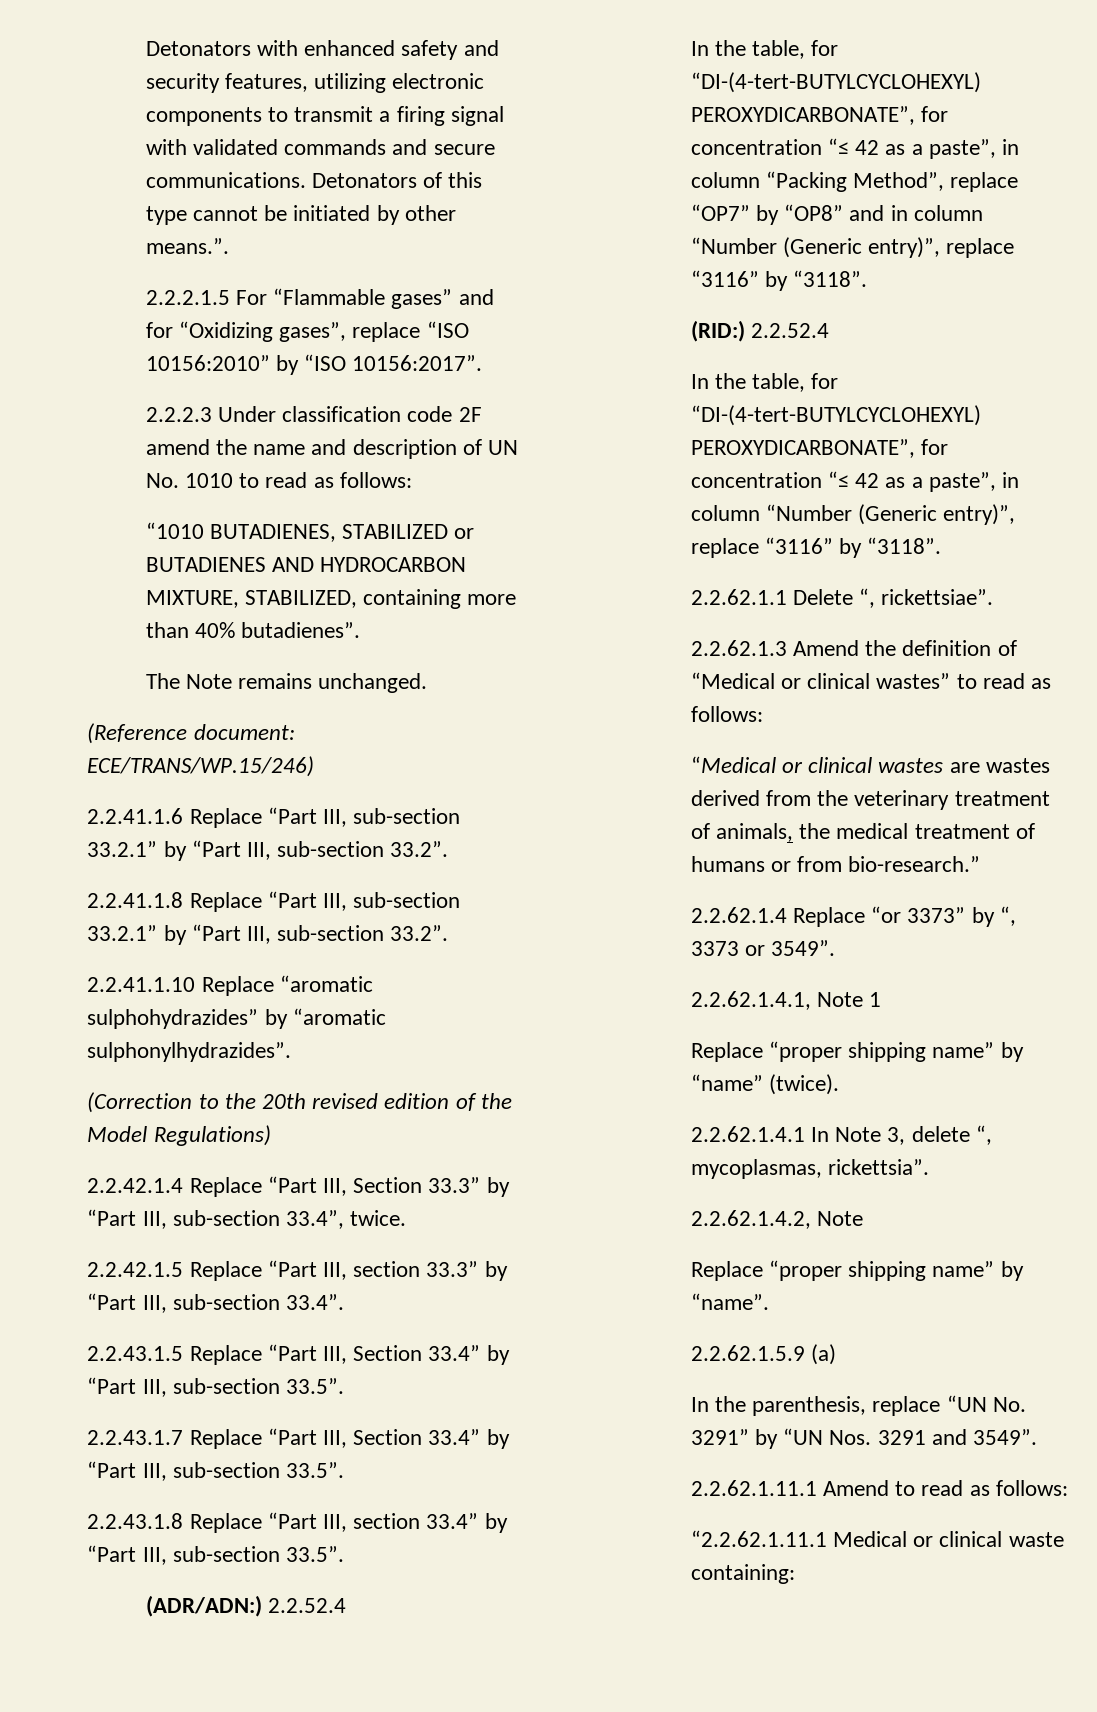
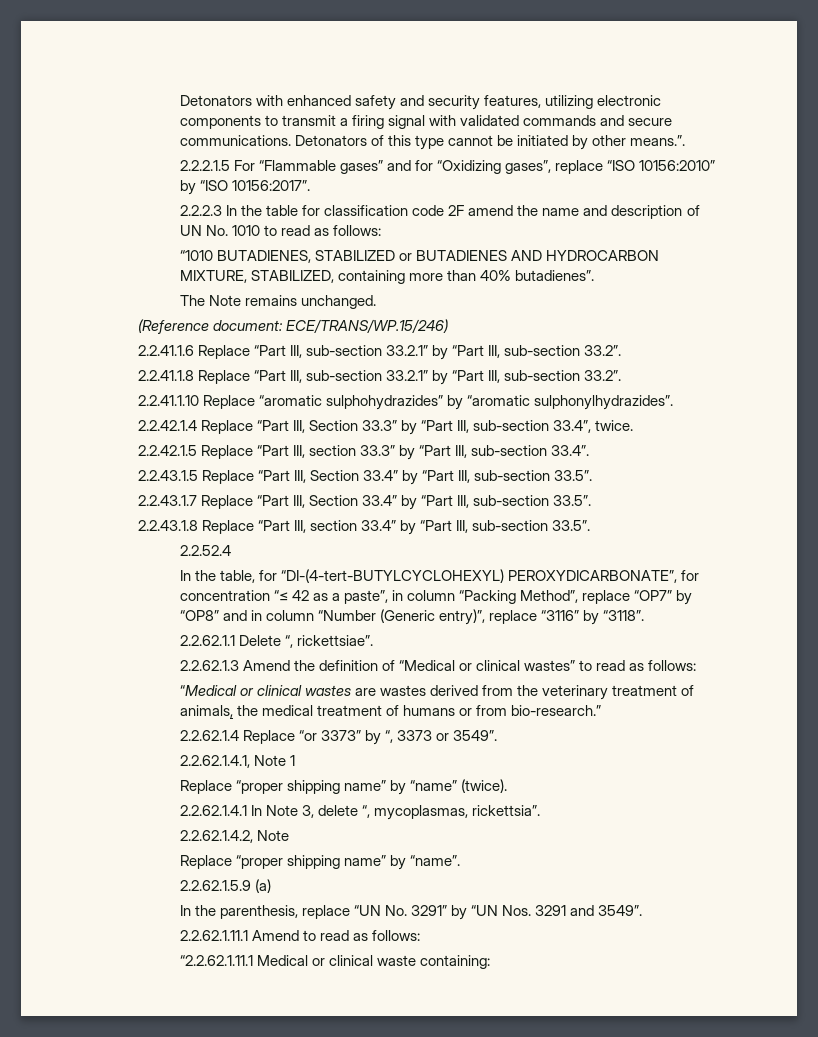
[217,406,276,422] Under -> [225,205,321,216] In the table for
[87,1092,512,1113] [87,1125,271,1146] // (Correction to the 20th revised edition of the Model Regulations) -> (674, 402) none
[145,1595,262,1617] (ADR/ADN:) -> (591, 525) none
[690,320,829,342] [690,373,839,392] [690,405,981,426] [690,439,948,458] [690,471,1019,492] [690,504,1016,525] [690,537,942,558] // (RID:) 2.2.52.4 // In the table, for “DI-(4-tert-BUTYLCYCLOHEXYL) PEROXYDICARBONATE”, for concentration “≤ 42 as a paste”, in column “Number (Generic entry)”, replace “3116” by “3118”. -> (645, 615) none

